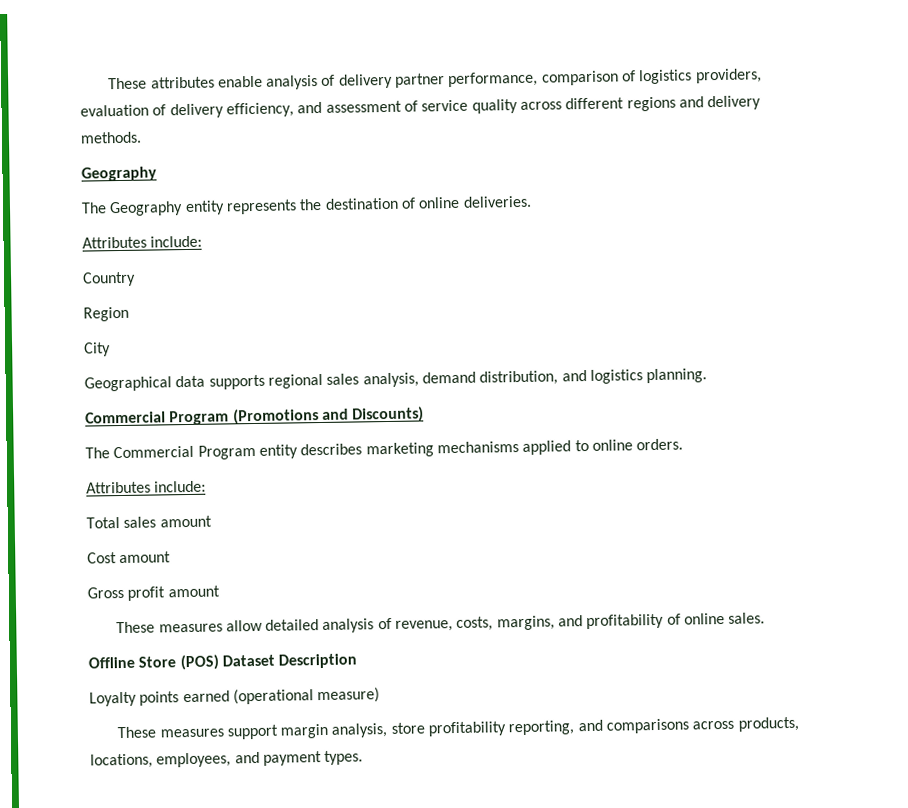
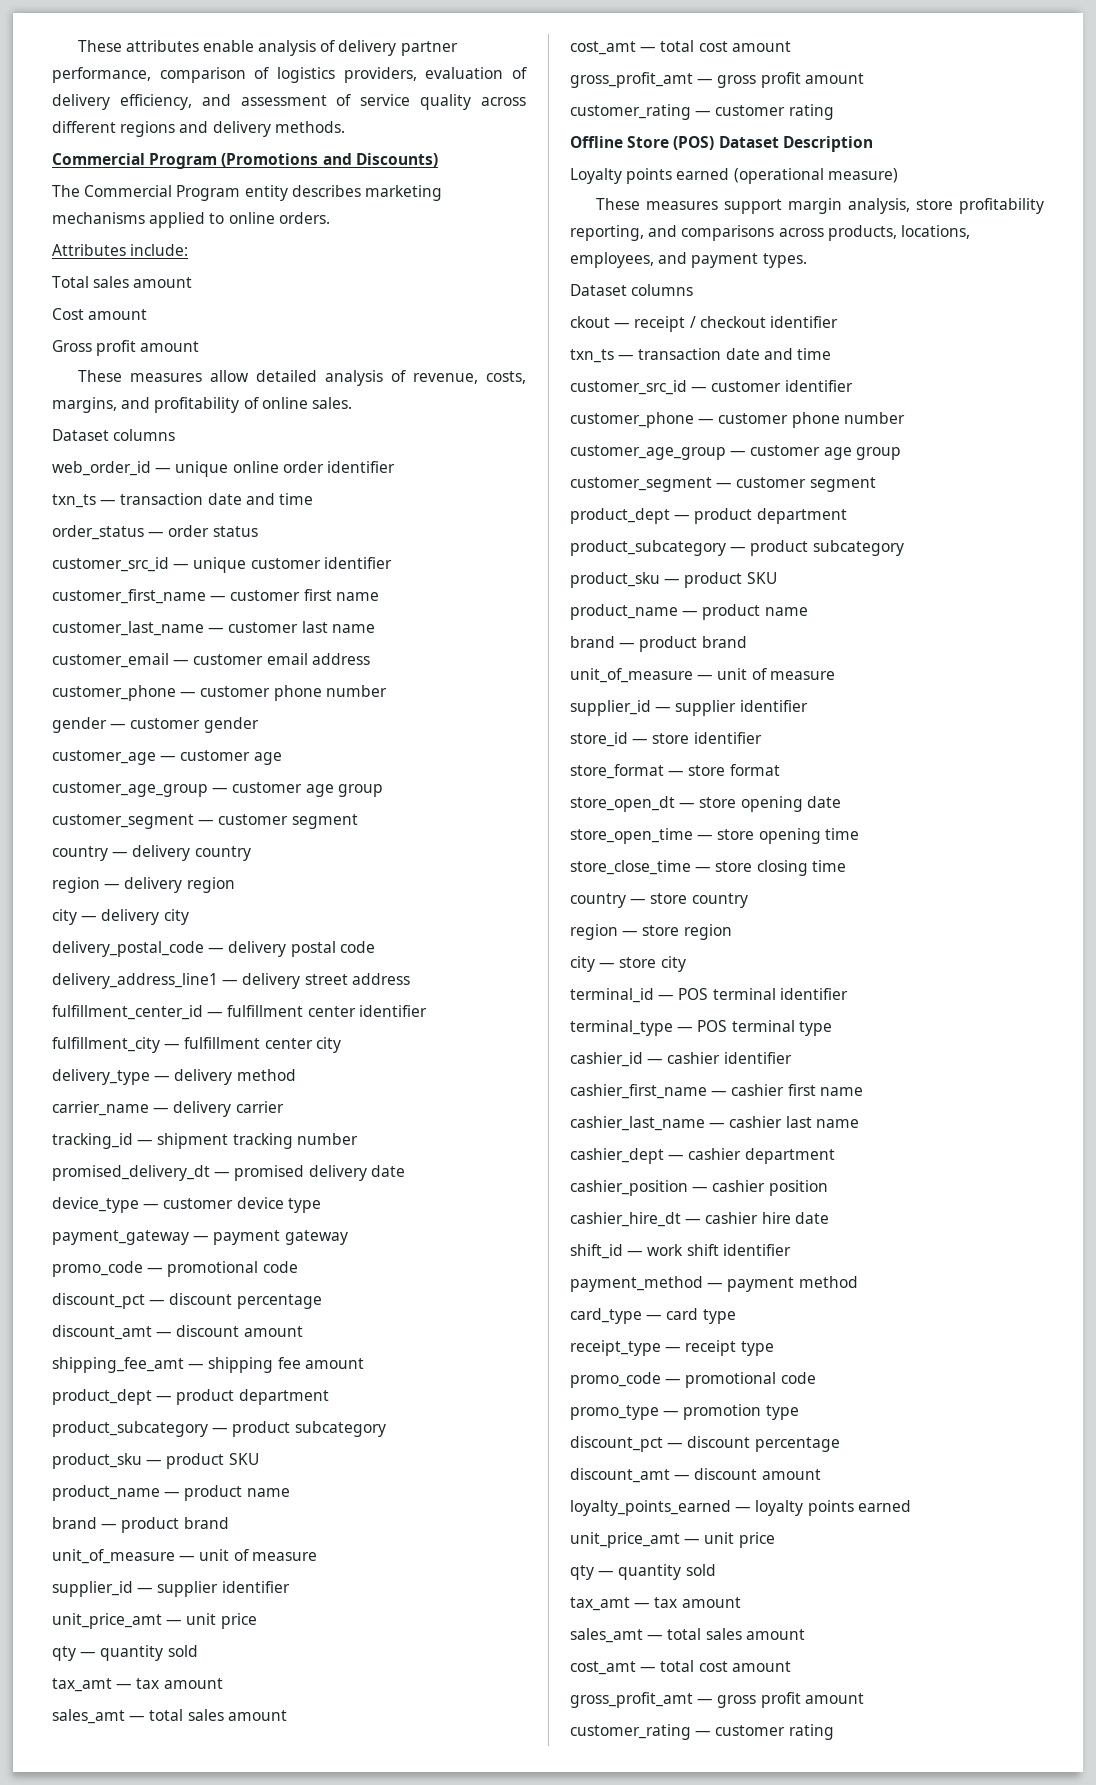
[81,166,157,182] [81,195,532,217] [82,235,203,249] [82,271,136,287] [83,306,129,322] [84,342,111,357] [84,368,708,392] // Geography // The Geography entity represents the destination of online deliveries. // Attributes include: // Country // Region // City // Geographical data supports regional sales analysis, demand distribution, and logistics planning. -> (345, 127) none
(766, 618) none -> [52,429,176,441] [52,461,395,477] [52,493,313,508] [52,525,258,540] [52,557,392,573] [52,589,379,604] [52,621,375,636] [52,653,370,668] [52,685,387,701] [52,717,259,733] [52,750,282,765] [52,782,383,797] [52,814,358,829] [52,845,251,861] [52,877,235,893] [52,909,189,925] [52,941,375,957] [52,973,410,989] [52,1005,427,1020] [52,1037,341,1053] [52,1069,296,1085] [52,1101,284,1117] [52,1133,358,1149] [52,1165,405,1181] [52,1197,321,1213] [52,1230,348,1245] [52,1261,298,1277] [52,1293,322,1309] [52,1325,303,1340] [52,1357,364,1373] [52,1389,329,1405] [52,1421,386,1437] [52,1453,259,1469] [52,1485,290,1501] [52,1517,229,1533] [52,1549,317,1564] [52,1581,290,1597] [52,1613,257,1629] [52,1645,198,1661] [52,1678,223,1692] [52,1709,287,1724] [570,40,791,55] [570,72,864,88] [570,104,834,120] // Dataset columns // web_order_id — unique online order identifier // txn_ts — transaction date and time // order_status — order status // customer_src_id — unique customer identifier // customer_first_name — customer first name // customer_last_name — customer last name // customer_email — customer email address // customer_phone — customer phone number // gender — customer gender // customer_age — customer age // customer_age_group — customer age group // customer_segment — customer segment // country — delivery country // region — delivery region // city — delivery city // delivery_postal_code — delivery postal code // delivery_address_line1 — delivery street address // fulfillment_center_id — fulfillment center identifier // fulfillment_city — fulfillment center city // delivery_type — delivery method // carrier_name — delivery carrier // tracking_id — shipment tracking number // promised_delivery_dt — promised delivery date // device_type — customer device type // payment_gateway — payment gateway // promo_code — promotional code // discount_pct — discount percentage // discount_amt — discount amount // shipping_fee_amt — shipping fee amount // product_dept — product department // product_subcategory — product subcategory // product_sku — product SKU // product_name — product name // brand — product brand // unit_of_measure — unit of measure // supplier_id — supplier identifier // unit_price_amt — unit price // qty — quantity sold // tax_amt — tax amount // sales_amt — total sales amount // cost_amt — total cost amount // gross_profit_amt — gross profit amount // customer_rating — customer rating
(364, 757) none -> [570,284,694,296] [570,316,838,332] [570,348,831,363] [570,380,853,395] [570,412,905,428] [570,445,901,460] [570,477,876,492] [570,508,847,524] [570,540,904,556] [570,572,777,588] [570,604,808,620] [570,636,747,652] [570,668,835,683] [570,700,808,716] [570,732,762,747] [570,764,780,779] [570,796,841,812] [570,828,859,844] [570,860,846,876] [570,893,748,908] [570,924,732,940] [570,956,686,972] [570,988,848,1003] [570,1020,832,1036] [570,1052,792,1067] [570,1084,863,1099] [570,1116,859,1131] [570,1148,835,1164] [570,1180,828,1196] [570,1212,829,1227] [570,1244,791,1259] [570,1276,858,1292] [570,1308,736,1324] [570,1340,774,1356] [570,1372,816,1388] [570,1404,799,1420] [570,1436,840,1452] [570,1468,821,1483] [570,1500,911,1516] [570,1532,775,1548] [570,1564,716,1580] [570,1597,741,1611] [570,1628,805,1643] [570,1660,791,1675] [570,1692,864,1708] [570,1724,834,1740] // Dataset columns // ckout — receipt / checkout identifier // txn_ts — transaction date and time // customer_src_id — customer identifier // customer_phone — customer phone number // customer_age_group — customer age group // customer_segment — customer segment // product_dept — product department // product_subcategory — product subcategory // product_sku — product SKU // product_name — product name // brand — product brand // unit_of_measure — unit of measure // supplier_id — supplier identifier // store_id — store identifier // store_format — store format // store_open_dt — store opening date // store_open_time — store opening time // store_close_time — store closing time // country — store country // region — store region // city — store city // terminal_id — POS terminal identifier // terminal_type — POS terminal type // cashier_id — cashier identifier // cashier_first_name — cashier first name // cashier_last_name — cashier last name // cashier_dept — cashier department // cashier_position — cashier position // cashier_hire_dt — cashier hire date // shift_id — work shift identifier // payment_method — payment method // card_type — card type // receipt_type — receipt type // promo_code — promotional code // promo_type — promotion type // discount_pct — discount percentage // discount_amt — discount amount // loyalty_points_earned — loyalty points earned // unit_price_amt — unit price // qty — quantity sold // tax_amt — tax amount // sales_amt — total sales amount // cost_amt — total cost amount // gross_profit_amt — gross profit amount // customer_rating — customer rating

